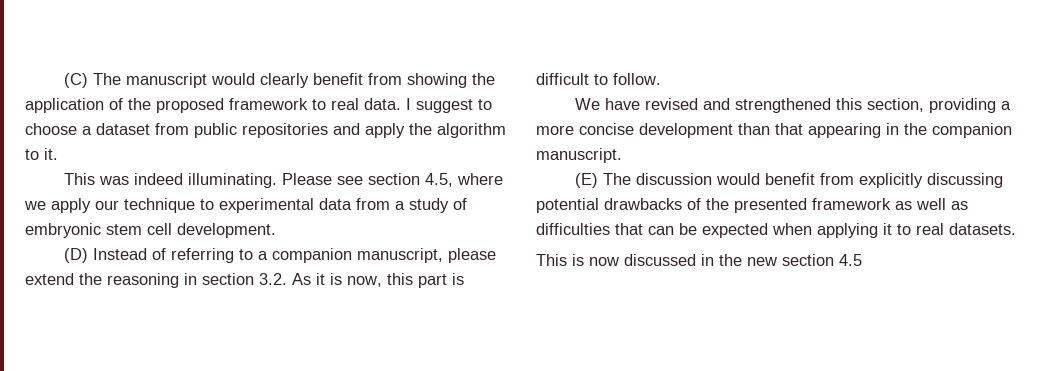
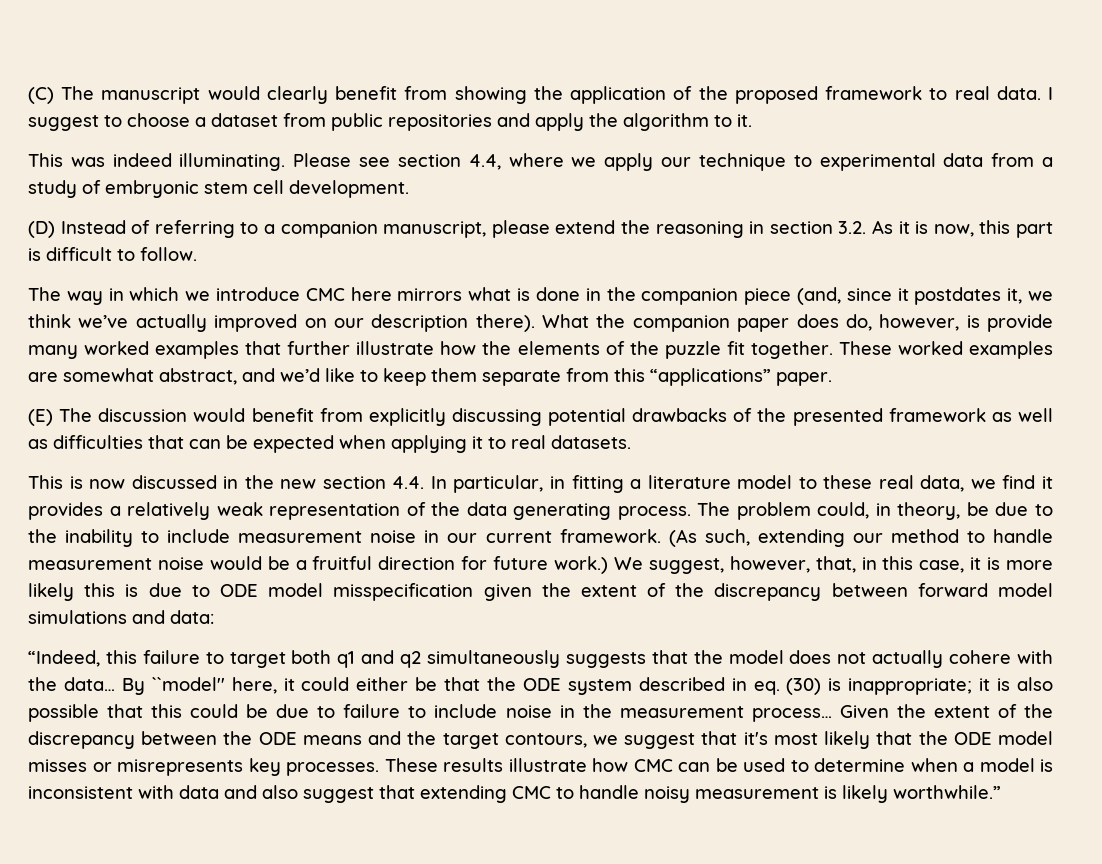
[425,173,454,187] 4.5, -> [468,154,501,170] 4.4,
[575,98,1012,113] [536,123,1012,138] [536,148,622,163] We have revised and strengthened this section, providing a more concise development than that appearing in the companion manuscript. -> [28,287,1054,305] [28,314,1053,332] [28,341,1053,359] [28,368,832,386] The way in which we introduce CMC here mirrors what is done in the companion piece (and, since it postdates it, we think we’ve actually improved on our description there). What the companion paper does do, however, is provide many worked examples that further illustrate how the elements of the puzzle fit together. These worked examples are somewhat abstract, and we’d like to keep them separate from this “applications” paper.
[839,254,862,266] 4.5 -> [392,475,1053,493] [28,502,1053,520] [28,529,1053,547] [28,556,1054,574] [28,583,1053,601] [28,610,214,624] [28,650,1054,668] [28,677,1054,695] [28,704,1053,722] [28,731,1053,749] [28,758,1053,776] [28,785,1001,803] 4.4. In particular, in fitting a literature model to these real data, we find it provides a relatively weak representation of the data generating process. The problem could, in theory, be due to the inability to include measurement noise in our current framework. (As such, extending our method to handle measurement noise would be a fruitful direction for future work.) We suggest, however, that, in this case, it is more likely this is due to ODE model misspecification given the extent of the discrepancy between forward model simulations and data: // “Indeed, this failure to target both q1 and q2 simultaneously suggests that the model does not actually cohere with the data… By ``model'' here, it could either be that the ODE system described in eq. (30) is inappropriate; it is also possible that this could be due to failure to include noise in the measurement process… Given the extent of the discrepancy between the ODE means and the target contours, we suggest that it's most likely that the ODE model misses or misrepresents key processes. These results illustrate how CMC can be used to determine when a model is inconsistent with data and also suggest that extending CMC to handle noisy measurement is likely worthwhile.”

